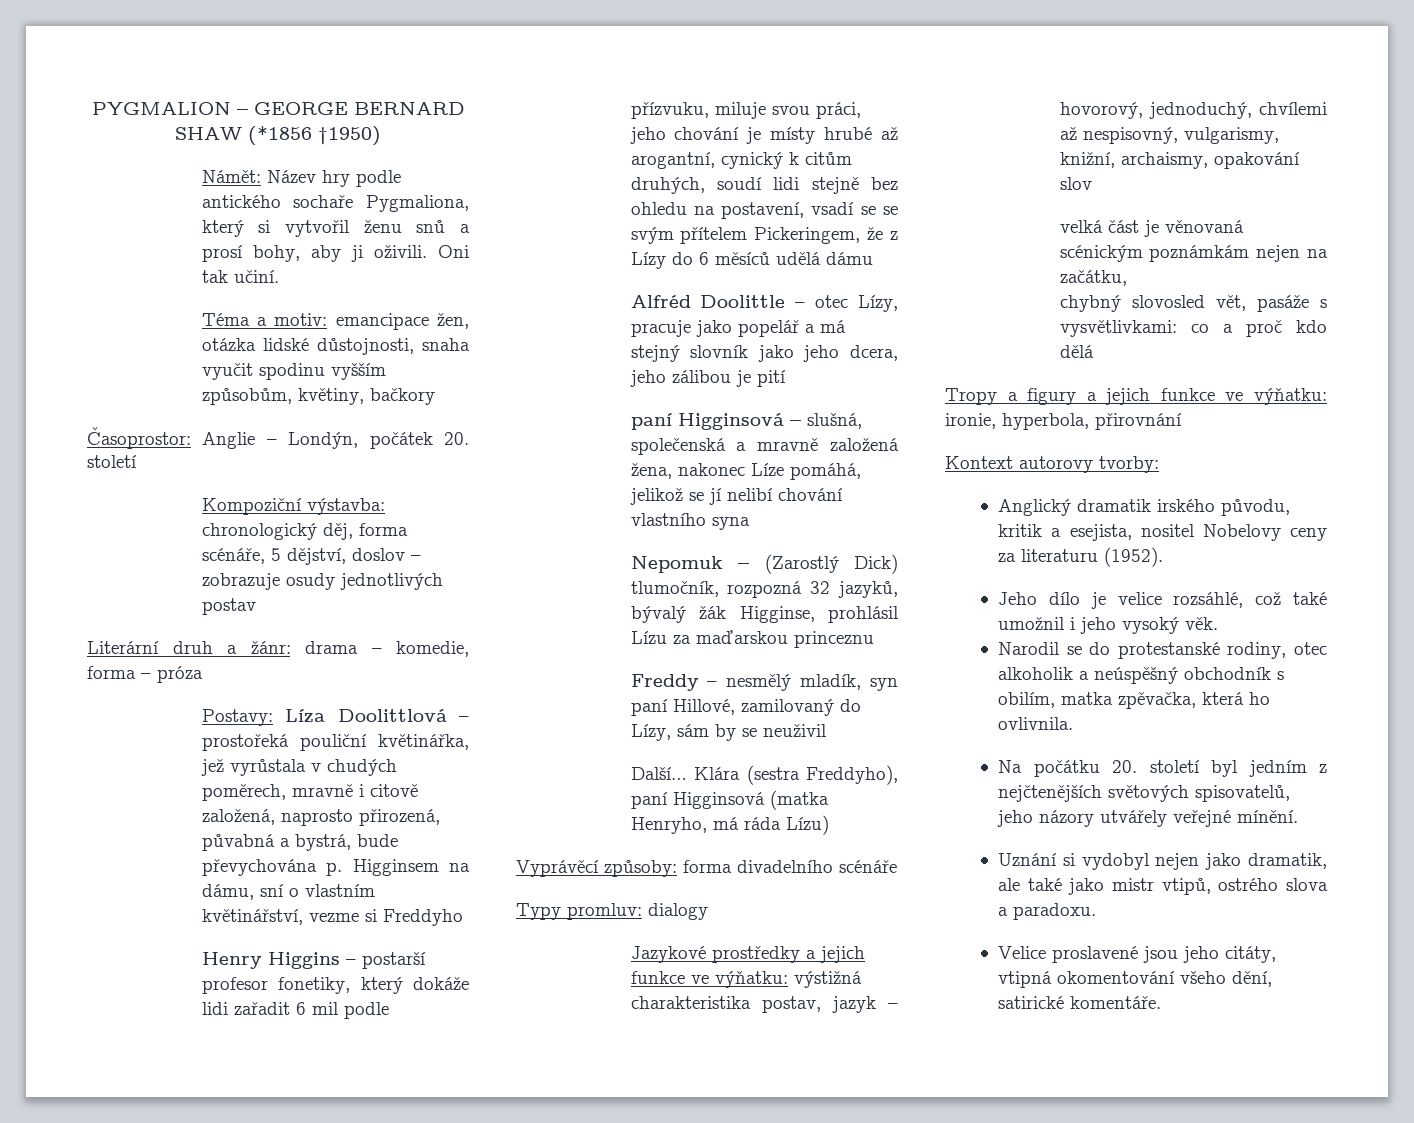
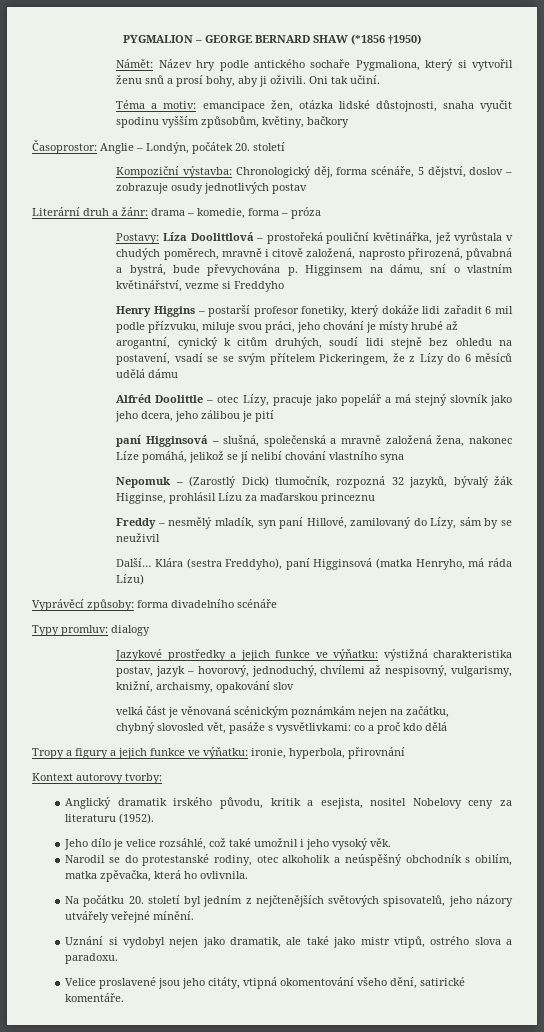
[201,523,317,540] chronologický -> [235,166,311,178] Chronologický

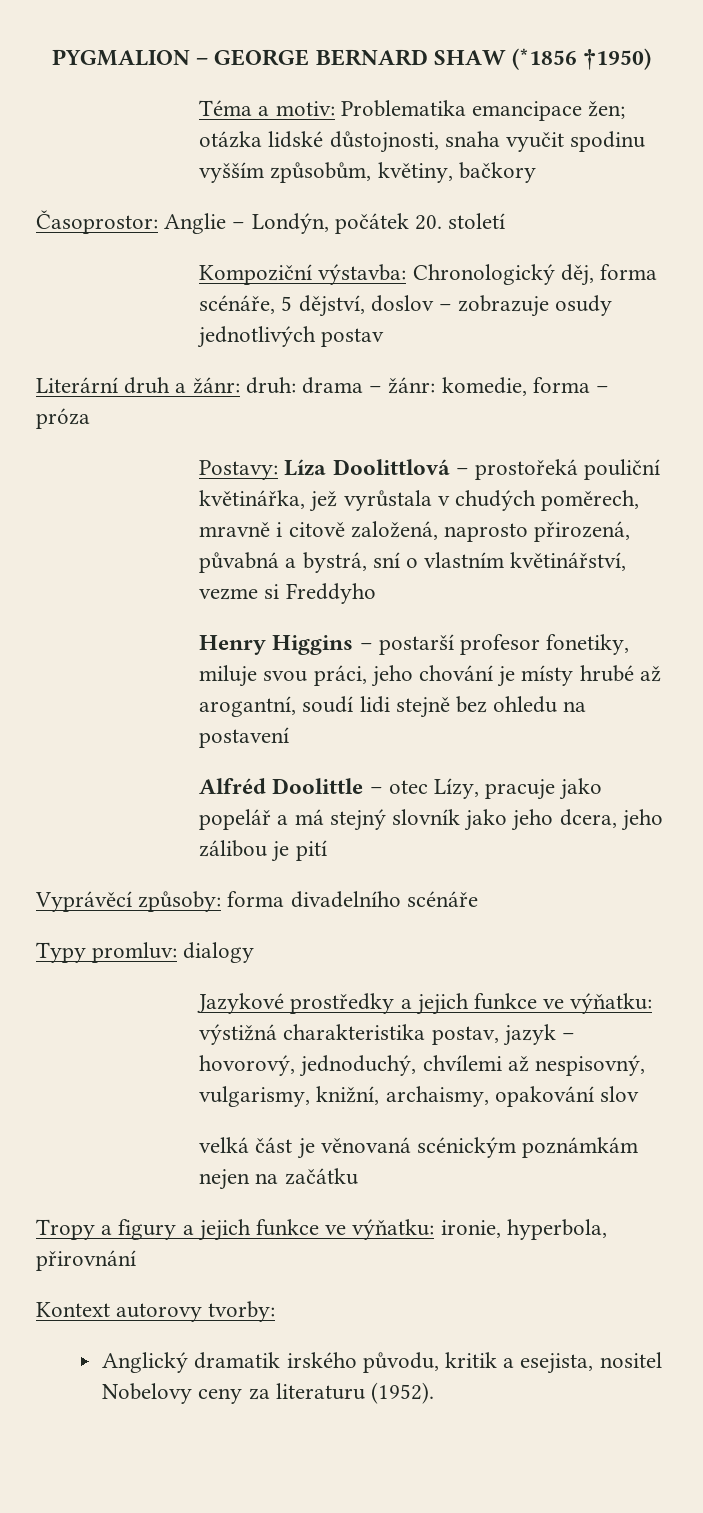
[116,59,513,71] [116,75,381,87] // Námět: Název hry podle antického sochaře Pygmaliona, který si vytvořil ženu snů a prosí bohy, aby ji oživili. Oni tak učiní. -> (652, 59) none
[202,100,293,112] emancipace žen, -> [340,100,626,121] Problematika emancipace žen;
(148, 211) none -> [245,377,296,394] druh:
(194, 214) none -> [388,377,436,394] žánr:
[173,264,423,276] bude převychována p. Higginsem na dámu, -> (367, 562) none
[350,305,513,317] [116,321,200,333] který dokáže lidi zařadit 6 mil podle přízvuku, -> (630, 644) none
[177,337,322,349] cynický k citům druhých, -> (297, 706) none
[116,353,513,365] [116,369,179,378] postavení, vsadí se se svým přítelem Pickeringem, že z Lízy do 6 měsíců udělá dámu -> [199,727,290,748] postavení
[116,435,512,447] [116,451,405,463] [116,476,513,488] [116,492,376,504] [116,517,512,529] [116,533,161,542] [116,558,512,570] [116,574,145,585] // paní Higginsová – slušná, společenská a mravně založená žena, nakonec Líze pomáhá, jelikož se jí nelibí chování vlastního syna // Nepomuk – (Zarostlý Dick) tlumočník, rozpozná 32 jazyků, bývalý žák Higginse, prohlásil Lízu za maďarskou princeznu // Freddy – nesmělý mladík, syn paní Hillové, zamilovaný do Lízy, sám by se neuživil // Další… Klára (sestra Freddyho), paní Higginsová (matka Henryho, má ráda Lízu) -> (327, 850) none
[406,706,450,718] [116,722,448,734] začátku, // chybný slovosled vět, pasáže s vysvětlivkami: co a proč kdo dělá -> [284,1168,358,1185] začátku
[64,838,392,850] [65,854,512,866] [65,870,249,882] [65,895,513,907] [65,911,195,923] [65,936,513,948] [65,953,119,964] [65,977,466,989] [65,993,125,1002] // Jeho dílo je velice rozsáhlé, což také umožnil i jeho vysoký věk. // Narodil se do protestanské rodiny, otec alkoholik a neúspěšný obchodník s obilím, matka zpěvačka, která ho ovlivnila. // Na počátku 20. století byl jedním z nejčtenějších světových spisovatelů, jeho názory utvářely veřejné mínění. // Uznání si vydobyl nejen jako dramatik, ale také jako mistr vtipů, ostrého slova a paradoxu. // Velice proslavené jsou jeho citáty, vtipná okomentování všeho dění, satirické komentáře. -> (434, 1393) none

